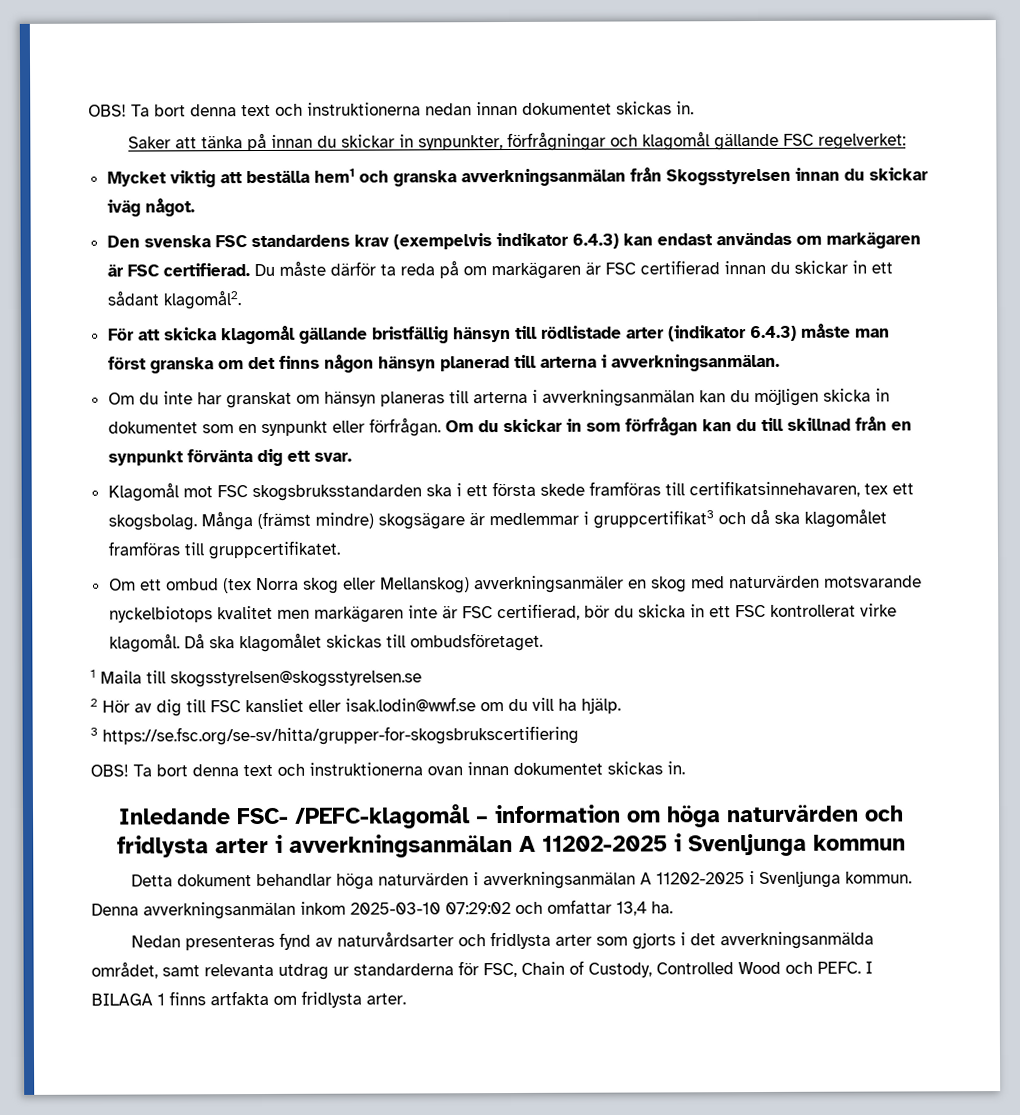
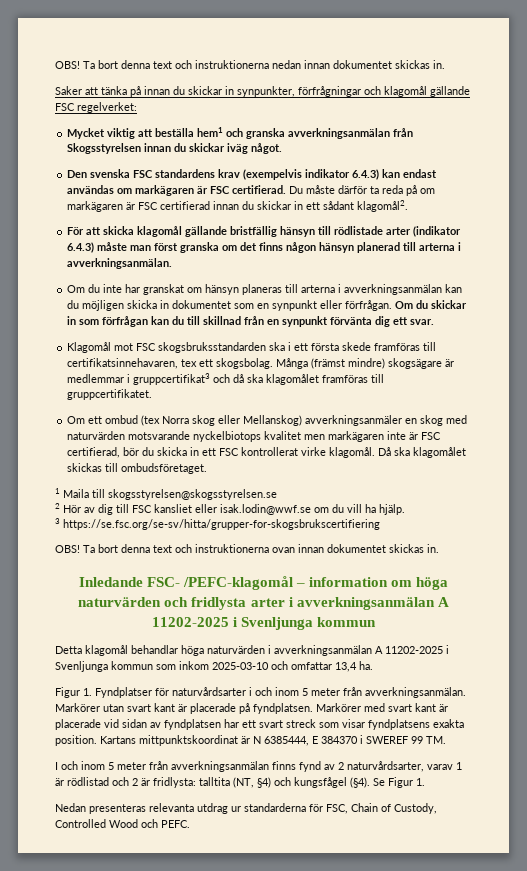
[176,874,252,887] dokument -> [85,645,128,656] klagomål
[844,871,912,884] [91,901,296,920] kommun. Denna avverkningsanmälan -> [111,661,176,670] kommun som
[445,902,511,915] 07:29:02 -> (269, 666) none
[130,931,874,951] [91,961,200,979] Nedan presenteras fynd av naturvårdsarter och fridlysta arter som gjorts i det avverkningsanmälda området, samt -> [55,687,466,698] [55,703,448,714] [55,719,464,730] [55,735,446,746] [55,761,462,772] [55,777,425,788] [55,803,146,814] Figur 1. Fyndplatser för naturvårdsarter i och inom 5 meter från avverkningsanmälan. Markörer utan svart kant är placerade på fyndplatsen. Markörer med svart kant är placerade vid sidan av fyndplatsen har ett svart streck som visar fyndplatsens exakta position. Kartans mittpunktskoordinat är N 6385444, E 384370 i SWEREF 99 TM. // I och inom 5 meter från avverkningsanmälan finns fynd av 2 naturvårdsarter, varav 1 är rödlistad och 2 är fridlysta: talltita (NT, §4) och kungsfågel (§4). Se Figur 1. // Nedan presenteras
[865,961,873,974] [91,990,406,1008] I BILAGA 1 finns artfakta om fridlysta arter. -> (190, 824) none

